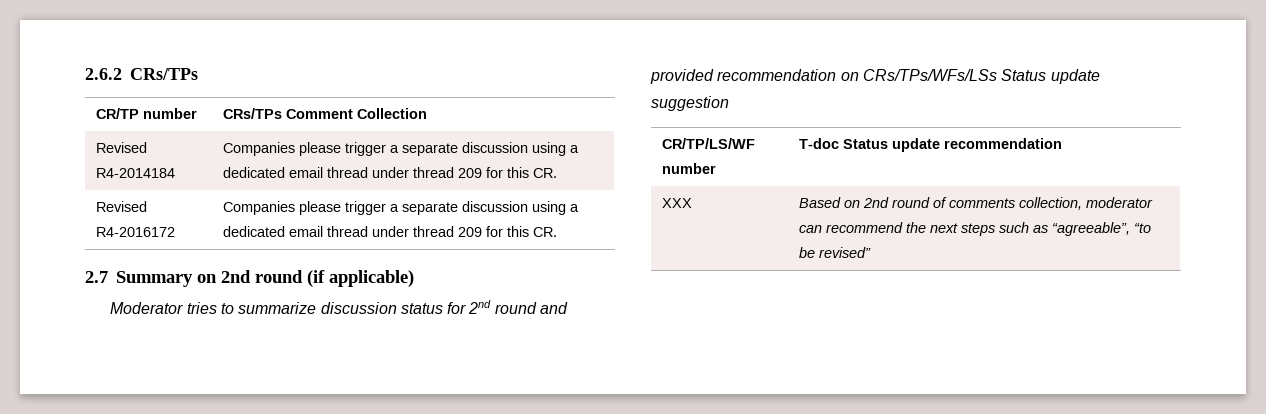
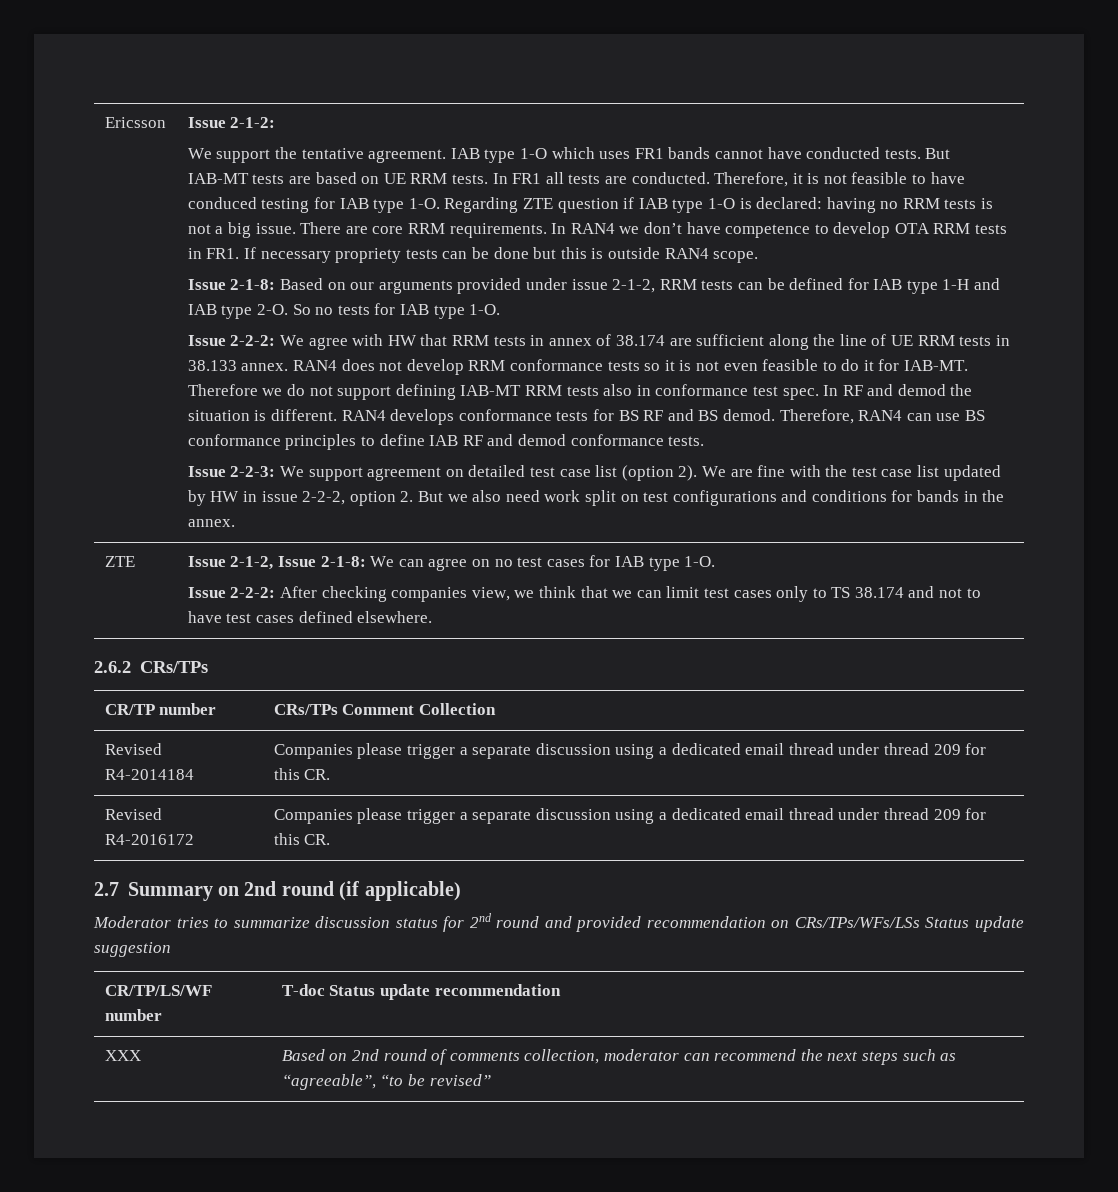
(85, 74) none -> [104,117,166,128] [187,117,276,128] [187,147,951,163] [187,172,965,187] [187,197,994,213] [187,222,1008,238] [187,247,759,263] [187,278,1001,294] [187,303,501,319] [187,334,1010,350] [187,359,969,375] [187,384,973,400] [187,409,985,425] [187,434,705,450] [187,465,1001,481] [187,490,1005,506] [187,519,235,527] [104,556,135,567] [187,555,716,571] [187,586,981,602] [187,611,433,623] Ericsson | Issue 2-1-2: // We support the tentative agreement. IAB type 1-O which uses FR1 bands cannot have conducted tests. But IAB-MT tests are based on UE RRM tests. In FR1 all tests are conducted. Therefore, it is not feasible to have conduced testing for IAB type 1-O. Regarding ZTE question if IAB type 1-O is declared: having no RRM tests is not a big issue. There are core RRM requirements. In RAN4 we don’t have competence to develop OTA RRM tests in FR1. If necessary propriety tests can be done but this is outside RAN4 scope. // Issue 2-1-8: Based on our arguments provided under issue 2-1-2, RRM tests can be defined for IAB type 1-H and IAB type 2-O. So no tests for IAB type 1-O. // Issue 2-2-2: We agree with HW that RRM tests in annex of 38.174 are sufficient along the line of UE RRM tests in 38.133 annex. RAN4 does not develop RRM conformance tests so it is not even feasible to do it for IAB-MT. Therefore we do not support defining IAB-MT RRM tests also in conformance test spec. In RF and demod the situation is different. RAN4 develops conformance tests for BS RF and BS demod. Therefore, RAN4 can use BS conformance principles to define IAB RF and demod conformance tests. // Issue 2-2-3: We support agreement on detailed test case list (option 2). We are fine with the test case list updated by HW in issue 2-2-2, option 2. But we also need work split on test configurations and conditions for bands in the annex. // ZTE | Issue 2-1-2, Issue 2-1-8: We can agree on no test cases for IAB type 1-O. // Issue 2-2-2: After checking companies view, we think that we can limit test cases only to TS 38.174 and not to have test cases defined elsewhere. //

